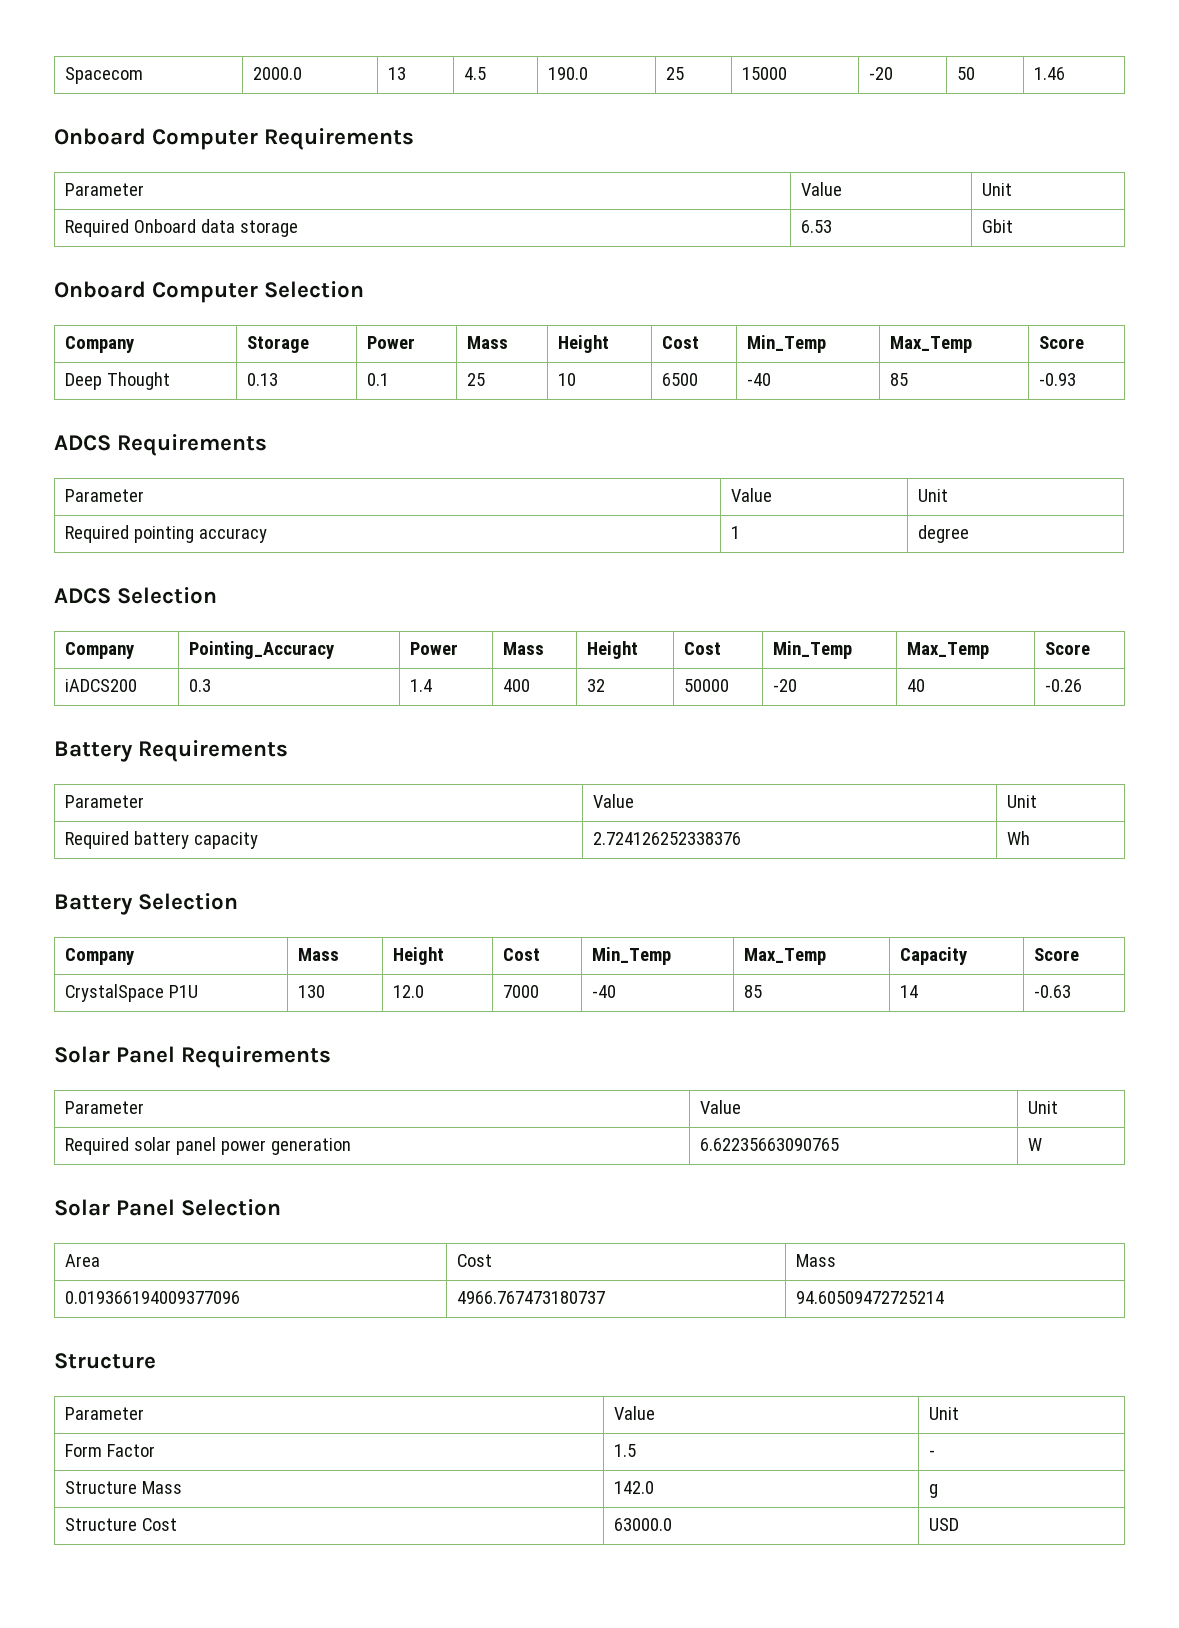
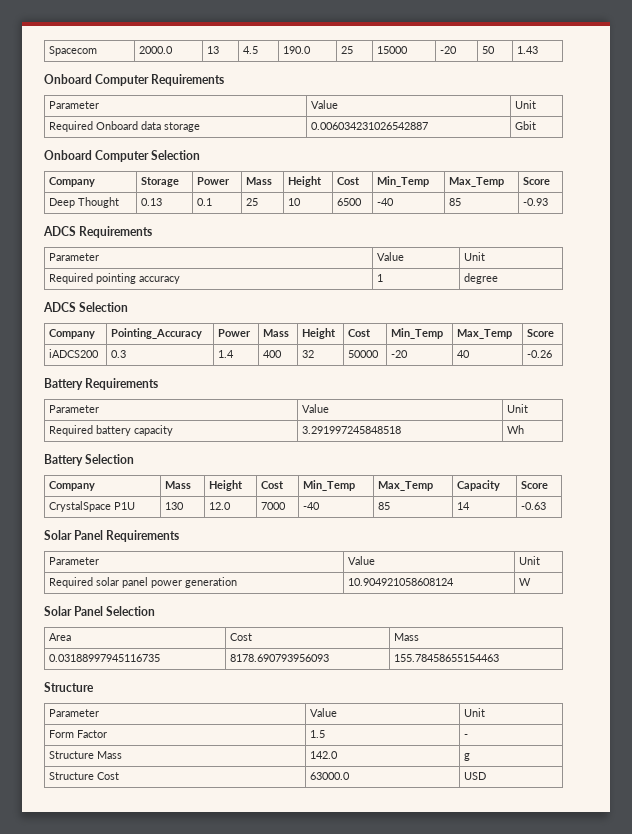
[1033,67,1065,80] 1.46 -> [517,46,539,54] 1.43
[800,220,832,233] 6.53 -> [311,122,429,130] 0.006034231026542887
[592,832,741,845] 2.724126252338376 -> [302,426,402,434] 3.291997245848518
[699,1138,839,1151] 6.62235663090765 -> [348,578,455,586] 10.904921058608124
[64,1291,240,1304] [456,1291,605,1304] [795,1291,944,1304] 0.019366194009377096 | 4966.767473180737 | 94.60509472725214 -> [49,654,161,662] [230,654,330,662] [394,654,500,662] 0.03188997945116735 | 8178.690793956093 | 155.78458655154463

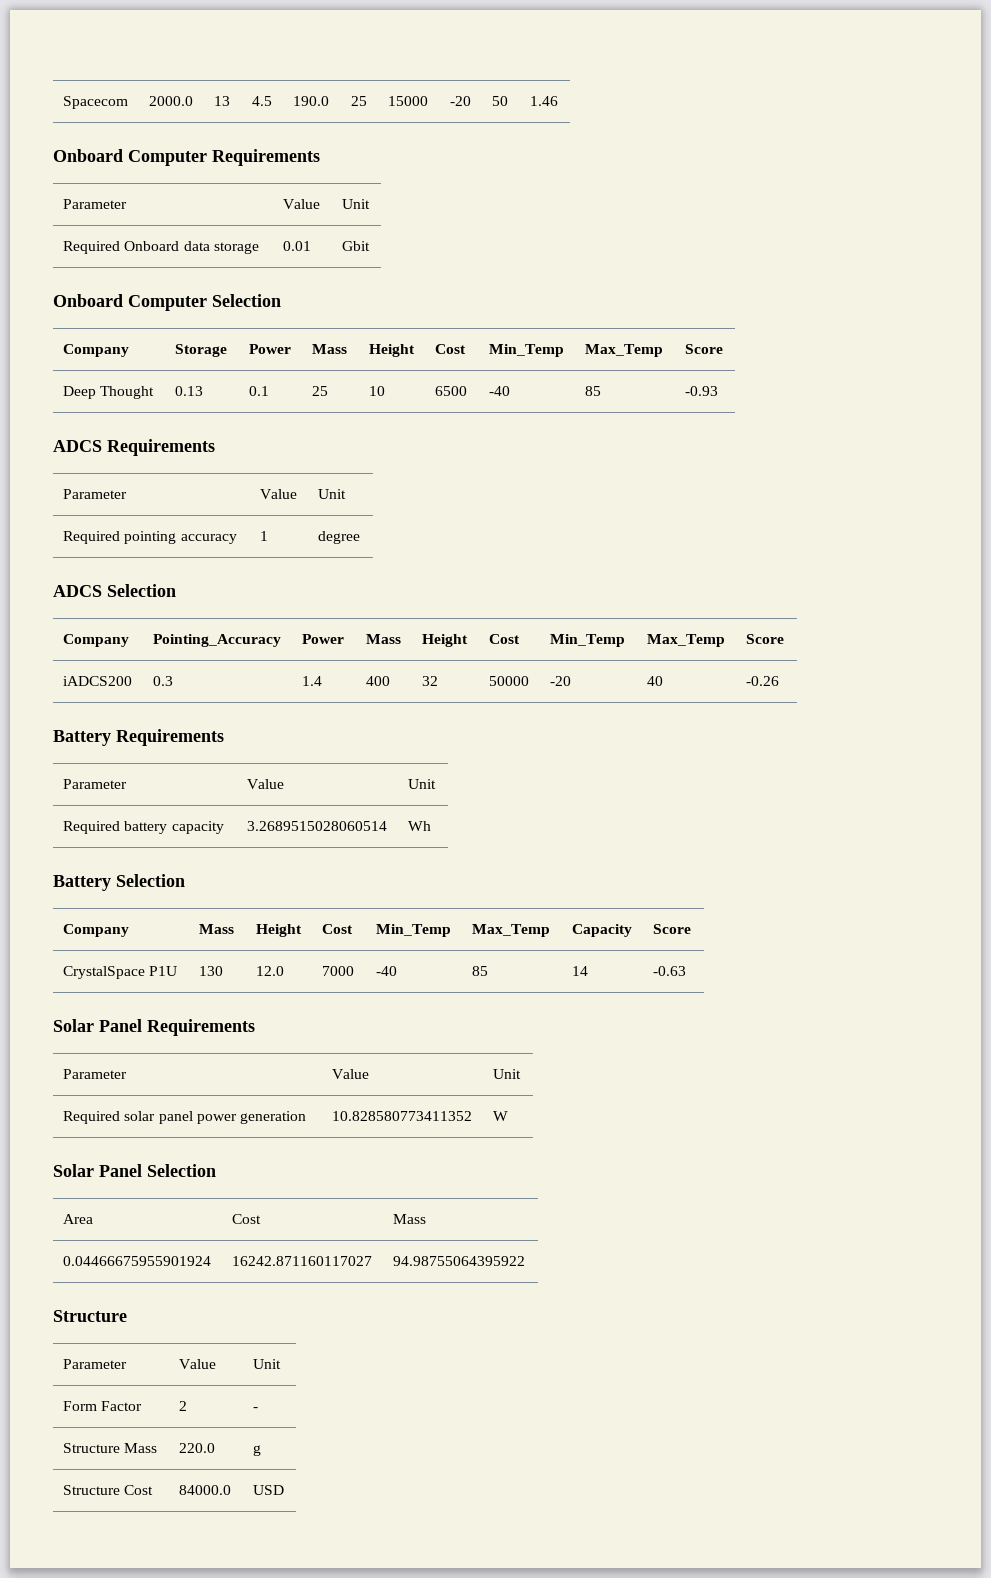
[517,46,539,54] 1.43 -> [530,96,559,106] 1.46
[311,122,429,130] 0.006034231026542887 -> [283,241,312,251] 0.01
[302,426,402,434] 3.291997245848518 -> [247,821,388,831] 3.2689515028060514
[348,578,455,586] 10.904921058608124 -> [332,1111,473,1121] 10.828580773411352
[49,654,161,662] [230,654,330,662] [394,654,500,662] 0.03188997945116735 | 8178.690793956093 | 155.78458655154463 -> [63,1256,212,1266] [232,1256,373,1266] [393,1256,526,1266] 0.04466675955901924 | 16242.871160117027 | 94.98755064395922
[310,730,326,738] 1.5 -> [179,1401,188,1411] 2
[310,751,339,759] 142.0 -> [179,1443,216,1453] 220.0
[310,772,351,780] 63000.0 -> [179,1485,232,1495] 84000.0

